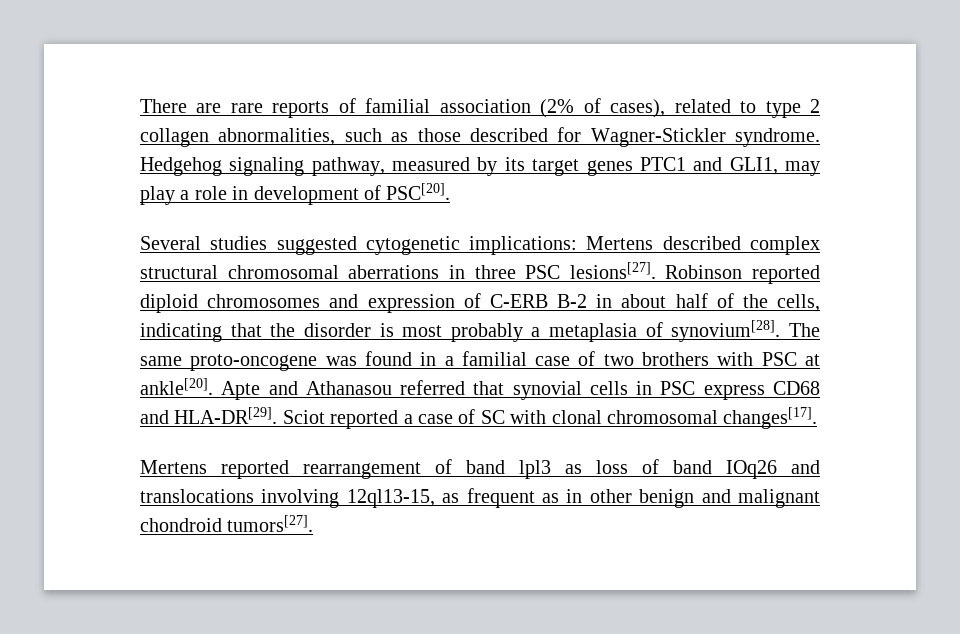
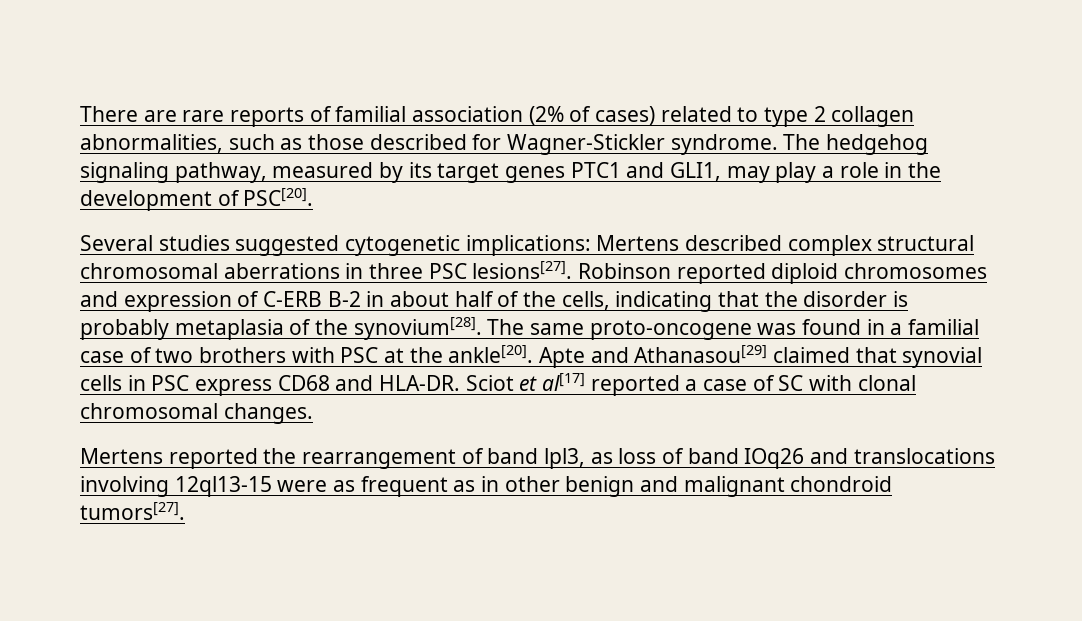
[610,99,666,118] cases), -> [595,106,656,125] cases)
[140,157,222,176] Hedgehog -> [783,134,929,155] The hedgehog
(249, 193) none -> [908,162,942,178] the
[402,323,541,342] most probably a -> [80,319,169,340] probably
(663, 329) none -> [315,319,349,335] the
(820, 360) none -> [409,347,443,363] the
[305,380,466,395] Athanasou referred -> [634,345,851,363] Athanasou[29] claimed
[174,407,325,424] HLA-DR[29]. Sciot -> [379,373,586,391] HLA-DR. Sciot et al[17]
[723,407,818,429] changes[17]. -> [223,403,313,424] changes.
(289, 469) none -> [263,448,297,464] the
[519,460,551,479] lpl3 -> [544,448,586,469] lpl3,
[346,489,435,508] 12ql13-15, -> [174,476,328,497] 12ql13-15 were

